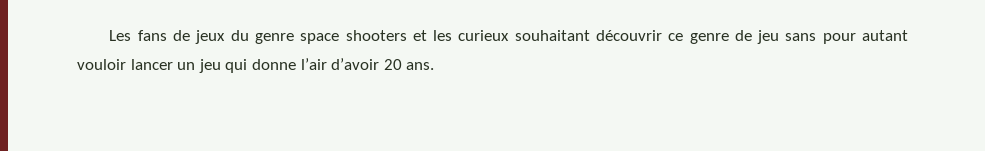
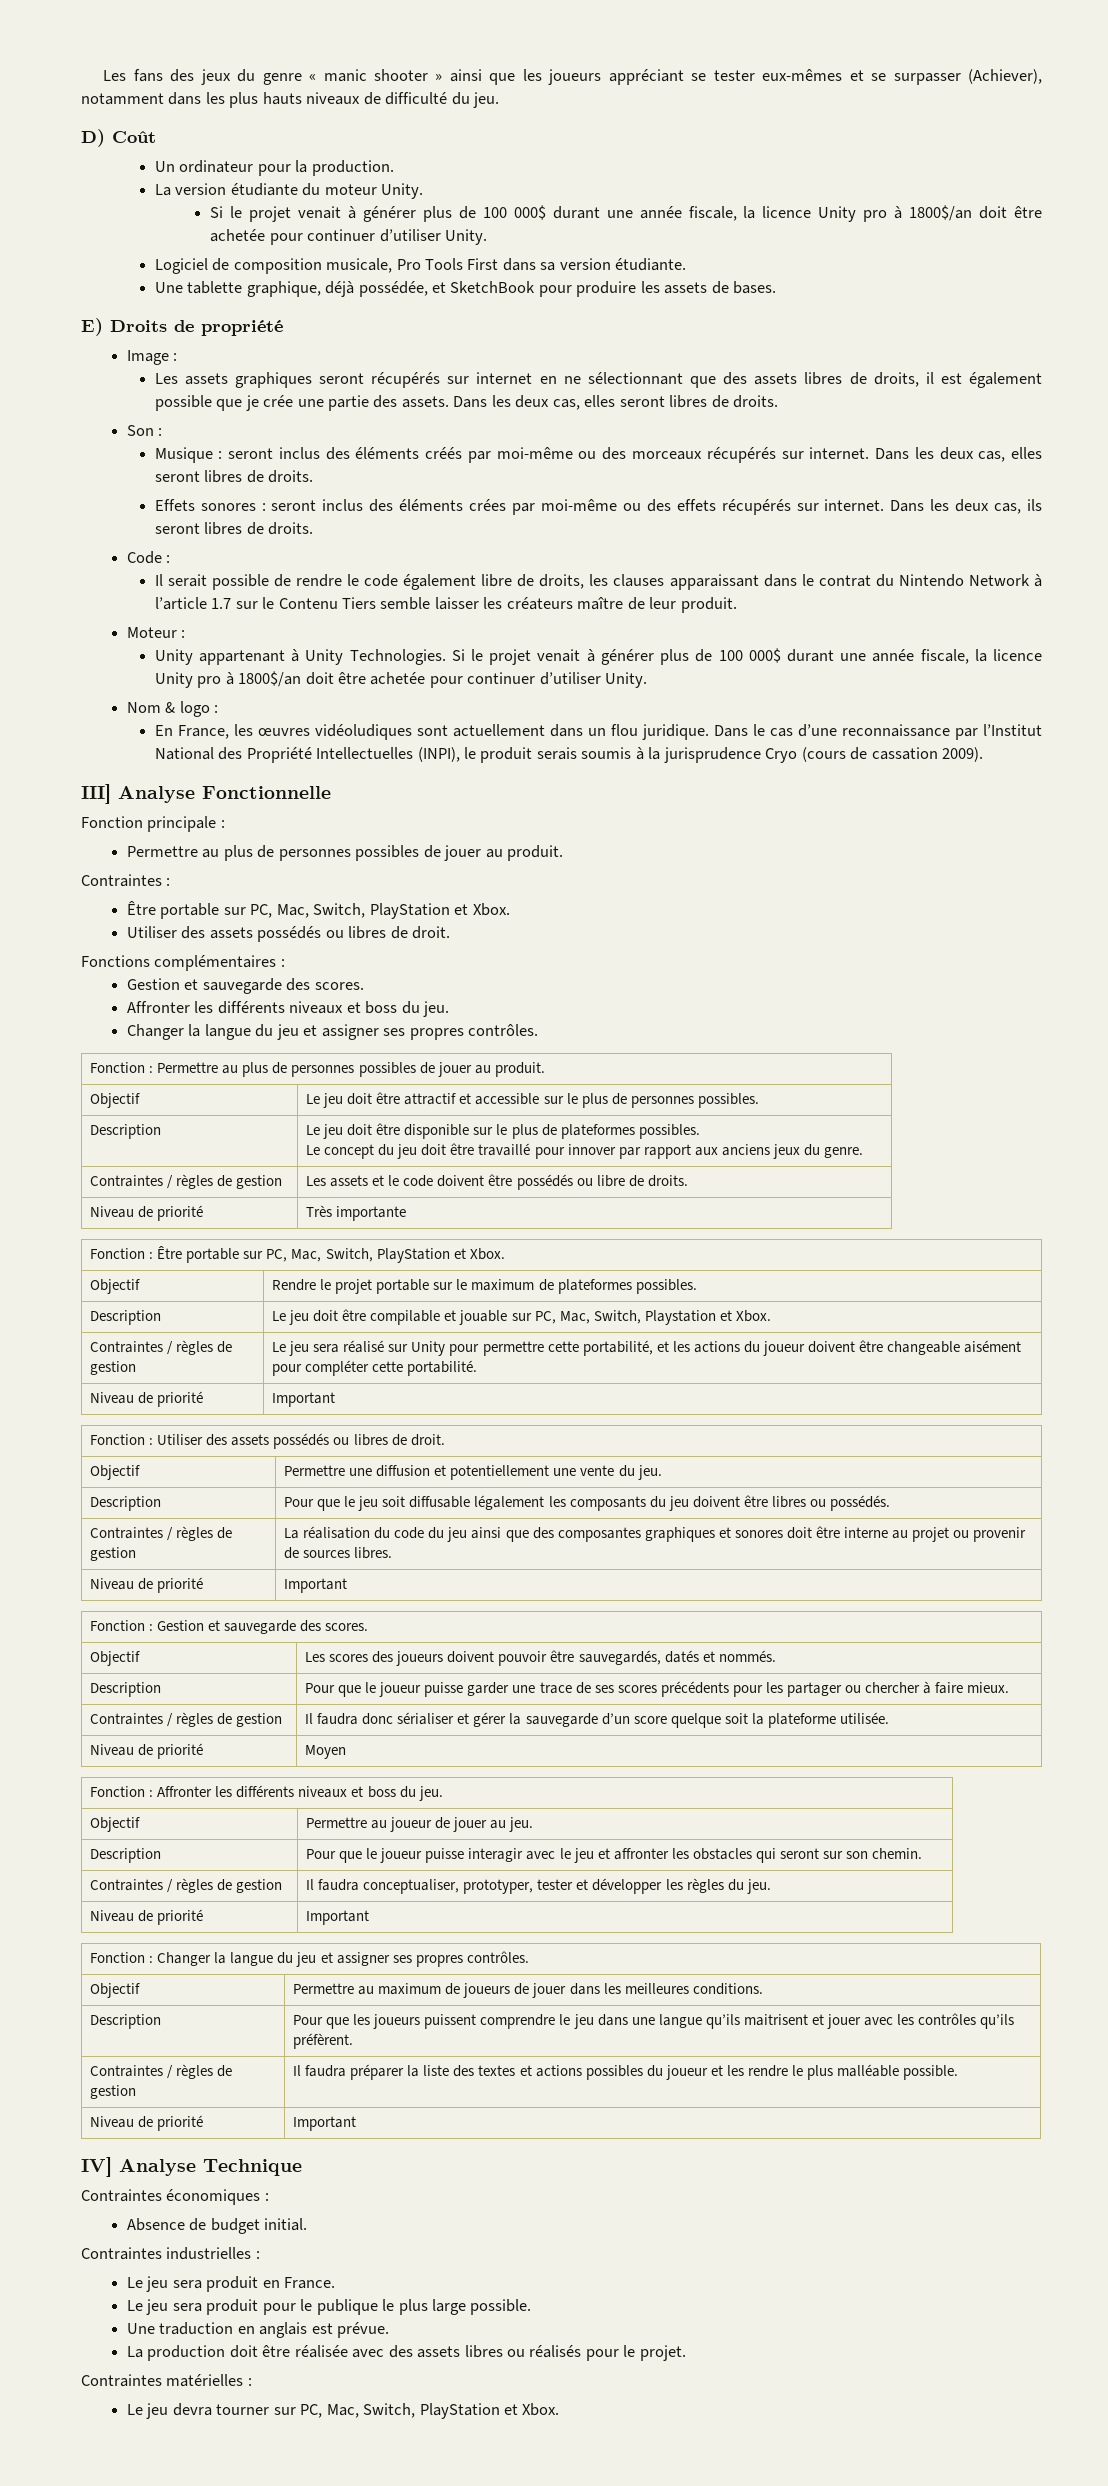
[173,30,191,41] de -> [170,69,195,82] des
[300,30,908,44] [77,58,435,73] space shooters et les curieux souhaitant découvrir ce genre de jeu sans pour autant vouloir lancer un jeu qui donne l’air d’avoir 20 ans. -> [309,69,1042,85] [81,92,500,108] [81,129,156,147] [154,160,394,176] [154,183,424,199] [210,205,1042,222] [210,229,488,245] [154,258,687,274] [154,281,777,297] [81,318,283,336] [126,350,178,365] [154,372,1043,388] [154,395,779,411] [126,425,163,436] [154,447,1043,463] [154,470,314,483] [154,499,1043,515] [154,522,314,535] [126,551,171,564] [154,574,1042,590] [154,597,737,613] [126,627,186,638] [154,648,1042,665] [154,671,648,688] [126,701,219,717] [154,724,1043,740] [154,747,984,763] [81,784,331,804] [81,816,225,832] [126,845,564,861] [81,874,171,887] [126,901,510,919] [126,926,451,942] [81,955,285,971] [126,978,364,994] [126,1001,450,1017] [126,1024,539,1040] [90,1062,545,1077] [90,1093,141,1108] [306,1092,759,1108] [90,1124,162,1139] [306,1123,700,1139] [306,1143,863,1159] [90,1174,283,1189] [306,1174,688,1190] [90,1205,204,1221] [306,1205,407,1221] [90,1246,505,1263] [90,1279,141,1294] [272,1279,697,1294] [90,1310,162,1325] [272,1309,771,1325] [90,1340,233,1355] [90,1361,137,1375] [272,1340,1022,1356] [272,1360,478,1376] [90,1391,204,1407] [272,1392,336,1407] [90,1433,445,1449] [90,1465,141,1480] [284,1465,662,1480] [90,1496,162,1511] [284,1495,890,1511] [90,1526,233,1541] [90,1547,137,1561] [284,1526,1027,1542] [284,1547,393,1559] [90,1577,204,1593] [284,1578,348,1593] [90,1620,369,1634] [90,1651,141,1666] [305,1650,776,1666] [90,1682,162,1697] [305,1681,1010,1697] [90,1712,283,1727] [305,1712,889,1728] [90,1743,204,1759] [305,1745,347,1759] [90,1785,443,1801] [90,1817,141,1832] [306,1817,534,1832] [90,1848,162,1863] [306,1848,923,1863] [90,1878,283,1893] [306,1878,771,1894] [90,1909,204,1925] [306,1910,370,1925] [90,1951,529,1967] [90,1983,141,1998] [293,1983,763,1998] [90,2014,162,2029] [293,2013,1015,2029] [293,2033,354,2049] [90,2064,233,2079] [90,2085,137,2099] [293,2064,959,2080] [90,2115,204,2131] [293,2116,357,2131] [81,2157,302,2177] [81,2189,269,2205] [126,2218,308,2234] [81,2247,260,2260] [126,2276,336,2292] [126,2299,532,2315] [126,2322,390,2338] [126,2345,686,2361] [81,2374,252,2387] [126,2403,560,2419] « manic shooter » ainsi que les joueurs appréciant se tester eux-mêmes et se surpasser (Achiever), notamment dans les plus hauts niveaux de difficulté du jeu. // D) Coût // Un ordinateur pour la production. // La version étudiante du moteur Unity. // Si le projet venait à générer plus de 100 000$ durant une année fiscale, la licence Unity pro à 1800$/an doit être achetée pour continuer d’utiliser Unity. // Logiciel de composition musicale, Pro Tools First dans sa version étudiante. // Une tablette graphique, déjà possédée, et SketchBook pour produire les assets de bases. // E) Droits de propriété // Image : // Les assets graphiques seront récupérés sur internet en ne sélectionnant que des assets libres de droits, il est également possible que je crée une partie des assets. Dans les deux cas, elles seront libres de droits. // Son : // Musique : seront inclus des éléments créés par moi-même ou des morceaux récupérés sur internet. Dans les deux cas, elles seront libres de droits. // Effets sonores : seront inclus des éléments crées par moi-même ou des effets récupérés sur internet. Dans les deux cas, ils seront libres de droits. // Code : // Il serait possible de rendre le code également libre de droits, les clauses apparaissant dans le contrat du Nintendo Network à l’article 1.7 sur le Contenu Tiers semble laisser les créateurs maître de leur produit. // Moteur : // Unity appartenant à Unity Technologies. Si le projet venait à générer plus de 100 000$ durant une année fiscale, la licence Unity pro à 1800$/an doit être achetée pour continuer d’utiliser Unity. // Nom & logo : // En France, les œuvres vidéoludiques sont actuellement dans un flou juridique. Dans le cas d’une reconnaissance par l’Institut National des Propriété Intellectuelles (INPI), le produit serais soumis à la jurisprudence Cryo (cours de cassation 2009). // III] Analyse Fonctionnelle // Fonction principale : // Permettre au plus de personnes possibles de jouer au produit. // Contraintes : // Être portable sur PC, Mac, Switch, PlayStation et Xbox. // Utiliser des assets possédés ou libres de droit. // Fonctions complémentaires : // Gestion et sauvegarde des scores. // Affronter les différents niveaux et boss du jeu. // Changer la langue du jeu et assigner ses propres contrôles. // Fonction : Permettre au plus de personnes possibles de jouer au produit. // Objectif | Le jeu doit être attractif et accessible sur le plus de personnes possibles. // Description | Le jeu doit être disponible sur le plus de plateformes possibles. // Le concept du jeu doit être travaillé pour innover par rapport aux anciens jeux du genre. // Contraintes / règles de gestion | Les assets et le code doivent être possédés ou libre de droits. // Niveau de priorité | Très importante // Fonction : Être portable sur PC, Mac, Switch, PlayStation et Xbox. // Objectif | Rendre le projet portable sur le maximum de plateformes possibles. // Description | Le jeu doit être compilable et jouable sur PC, Mac, Switch, Playstation et Xbox. // Contraintes / règles de gestion | Le jeu sera réalisé sur Unity pour permettre cette portabilité, et les actions du joueur doivent être changeable aisément pour compléter cette portabilité. // Niveau de priorité | Important // Fonction : Utiliser des assets possédés ou libres de droit. // Objectif | Permettre une diffusion et potentiellement une vente du jeu. // Description | Pour que le jeu soit diffusable légalement les composants du jeu doivent être libres ou possédés. // Contraintes / règles de gestion | La réalisation du code du jeu ainsi que des composantes graphiques et sonores doit être interne au projet ou provenir de sources libres. // Niveau de priorité | Important // Fonction : Gestion et sauvegarde des scores. // Objectif | Les scores des joueurs doivent pouvoir être sauvegardés, datés et nommés. // Description | Pour que le joueur puisse garder une trace de ses scores précédents pour les partager ou chercher à faire mieux. // Contraintes / règles de gestion | Il faudra donc sérialiser et gérer la sauvegarde d’un score quelque soit la plateforme utilisée. // Niveau de priorité | Moyen // Fonction : Affronter les différents niveaux et boss du jeu. // Objectif | Permettre au joueur de jouer au jeu. // Description | Pour que le joueur puisse interagir avec le jeu et affronter les obstacles qui seront sur son chemin. // Contraintes / règles de gestion | Il faudra conceptualiser, prototyper, tester et développer les règles du jeu. // Niveau de priorité | Important // Fonction : Changer la langue du jeu et assigner ses propres contrôles. // Objectif | Permettre au maximum de joueurs de jouer dans les meilleures conditions. // Description | Pour que les joueurs puissent comprendre le jeu dans une langue qu’ils maitrisent et jouer avec les contrôles qu’ils préfèrent. // Contraintes / règles de gestion | Il faudra préparer la liste des textes et actions possibles du joueur et les rendre le plus malléable possible. // Niveau de priorité | Important // IV] Analyse Technique // Contraintes économiques : // Absence de budget initial. // Contraintes industrielles : // Le jeu sera produit en France. // Le jeu sera produit pour le publique le plus large possible. // Une traduction en anglais est prévue. // La production doit être réalisée avec des assets libres ou réalisés pour le projet. // Contraintes matérielles : // Le jeu devra tourner sur PC, Mac, Switch, PlayStation et Xbox.

